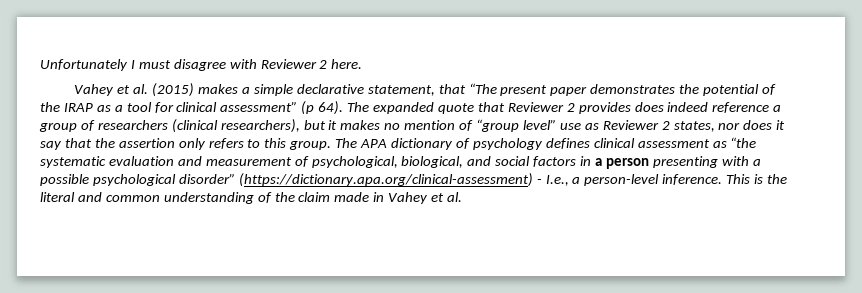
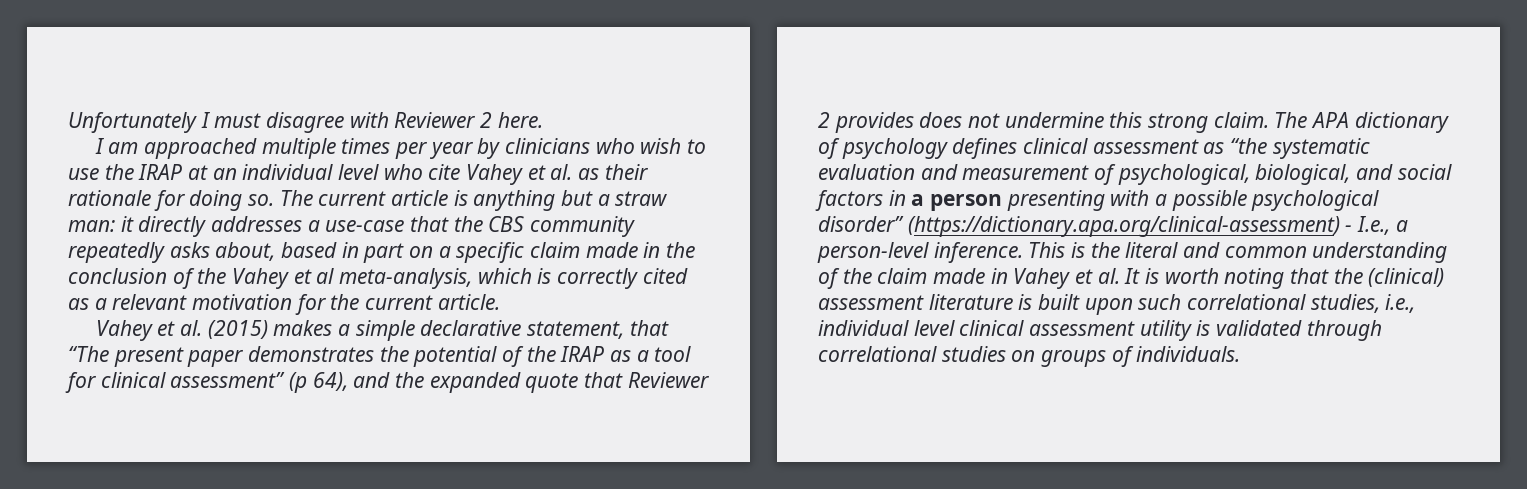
(363, 64) none -> [94,138,706,159] [68,164,649,185] [68,190,668,211] [68,216,636,237] [68,242,696,263] [68,268,688,289] [68,294,500,315] // I am approached multiple times per year by clinicians who wish to use the IRAP at an individual level who cite Vahey et al. as their rationale for doing so. The current article is anything but a straw man: it directly addresses a use-case that the CBS community repeatedly asks about, based in part on a specific claim made in the conclusion of the Vahey et al meta-analysis, which is correctly cited as a relevant motivation for the current article.
[318,101,370,115] 64). The -> [312,372,425,391] 64), and the
[667,102,782,113] [39,119,786,133] [40,138,332,150] indeed reference a group of researchers (clinical researchers), but it makes no mention of “group level” use as Reviewer 2 states, nor does it say that the assertion only refers to this group. -> [968,112,1269,133] not undermine this strong claim.
(463, 197) none -> [1124,268,1445,289] [818,294,1416,315] [818,320,1382,341] [818,346,1241,367] It is worth noting that the (clinical) assessment literature is built upon such correlational studies, i.e., individual level clinical assessment utility is validated through correlational studies on groups of individuals.

